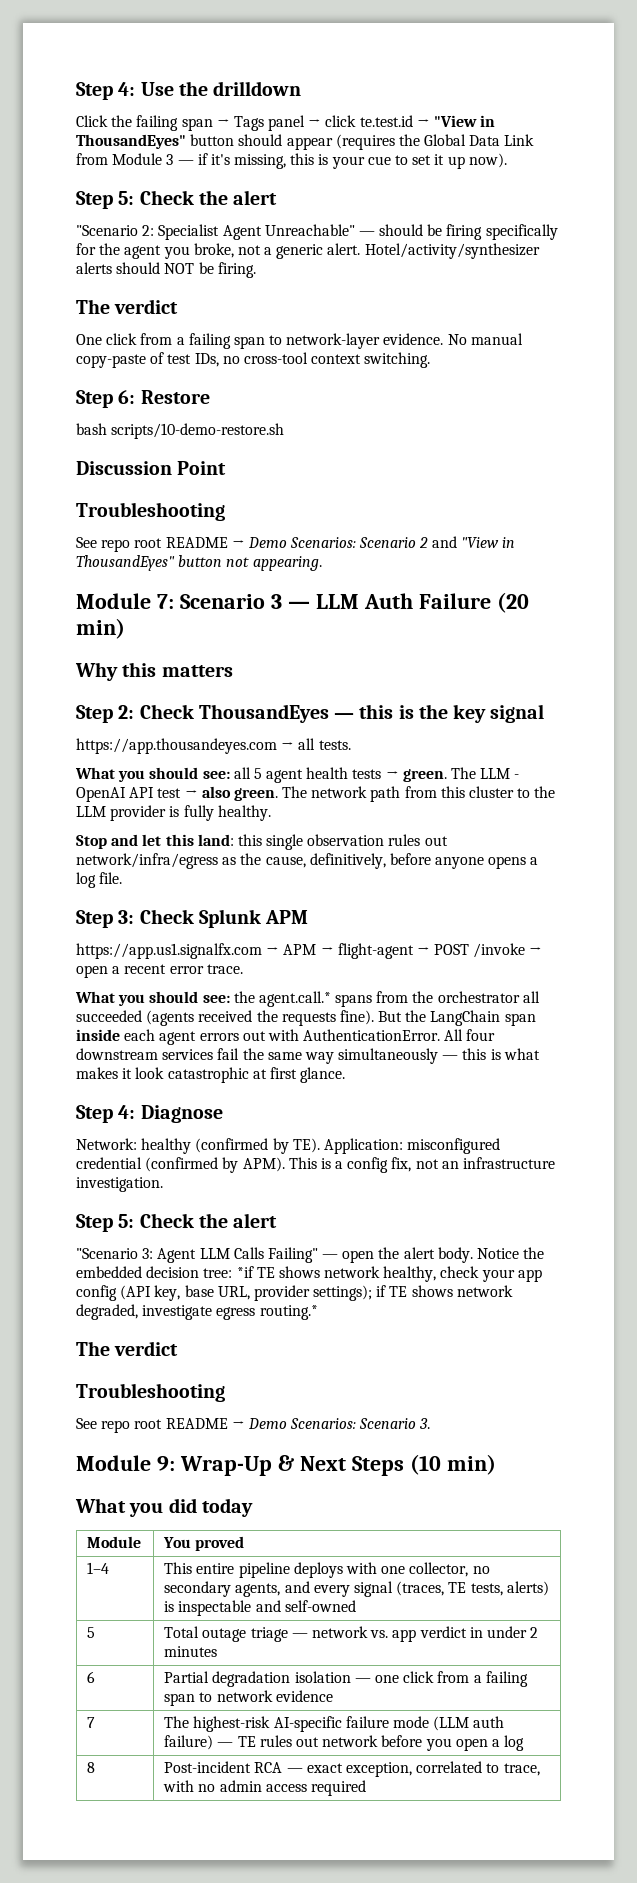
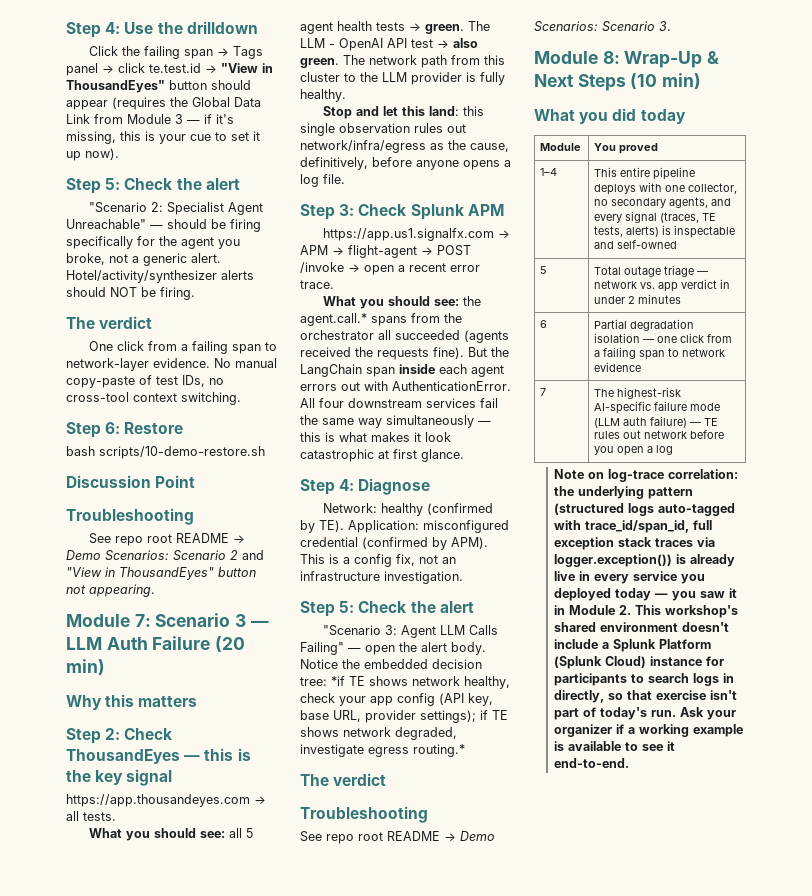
[156,1456,175,1471] 9: -> [602,51,620,64] 8:
[87,1762,96,1773] [164,1761,540,1777] [163,1780,366,1796] // 8 | Post-incident RCA — exact exception, correlated to trace, with no admin access required -> [554,469,739,482] [554,486,694,499] [554,503,736,516] [554,520,713,533] [554,537,716,550] [554,554,736,567] [554,571,706,584] [554,588,738,601] [554,605,739,618] [554,622,730,632] [554,639,712,652] [554,656,725,669] [554,673,735,686] [554,690,738,703] [554,707,737,720] [554,724,744,737] [554,741,676,751] [554,758,630,768] // Note on log-trace correlation: the underlying pattern (structured logs auto-tagged with trace_id/span_id, full exception stack traces via logger.exception()) is already live in every service you deployed today — you saw it in Module 2. This workshop's shared environment doesn't include a Splunk Platform (Splunk Cloud) instance for participants to search logs in directly, so that exercise isn't part of today's run. Ask your organizer if a working example is available to see it end-to-end.

